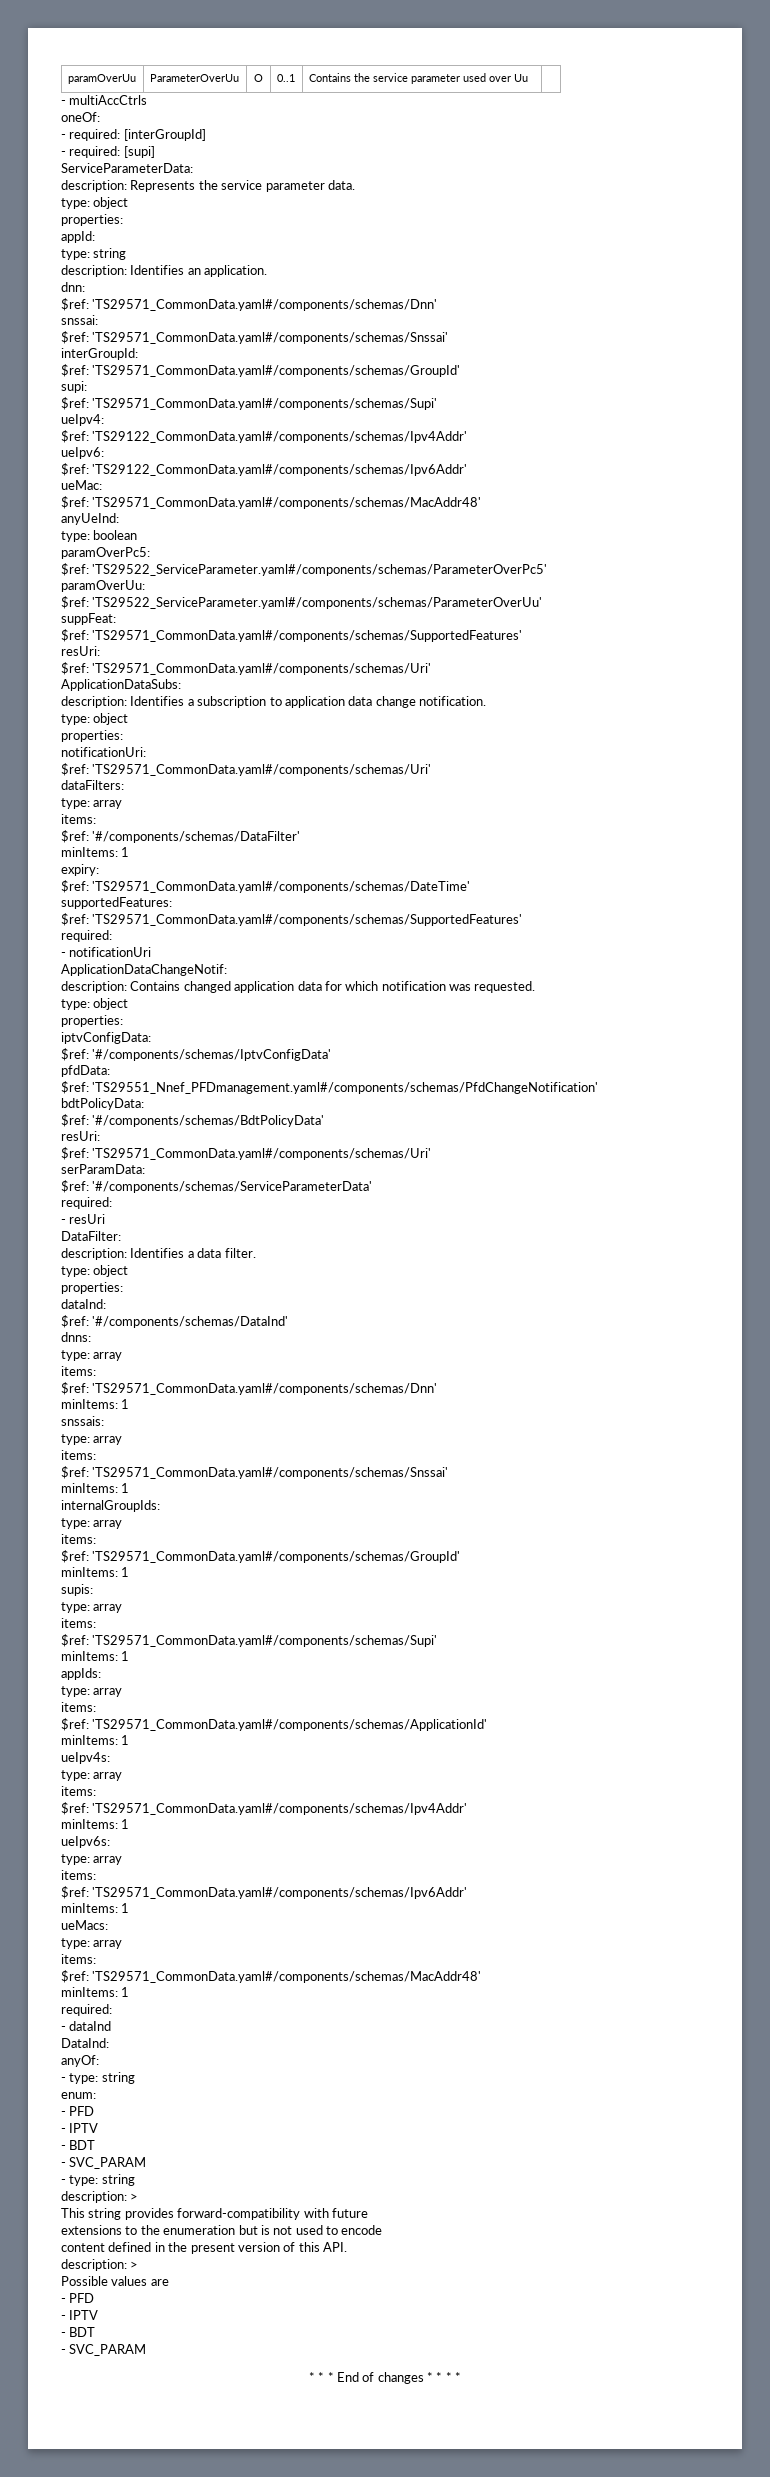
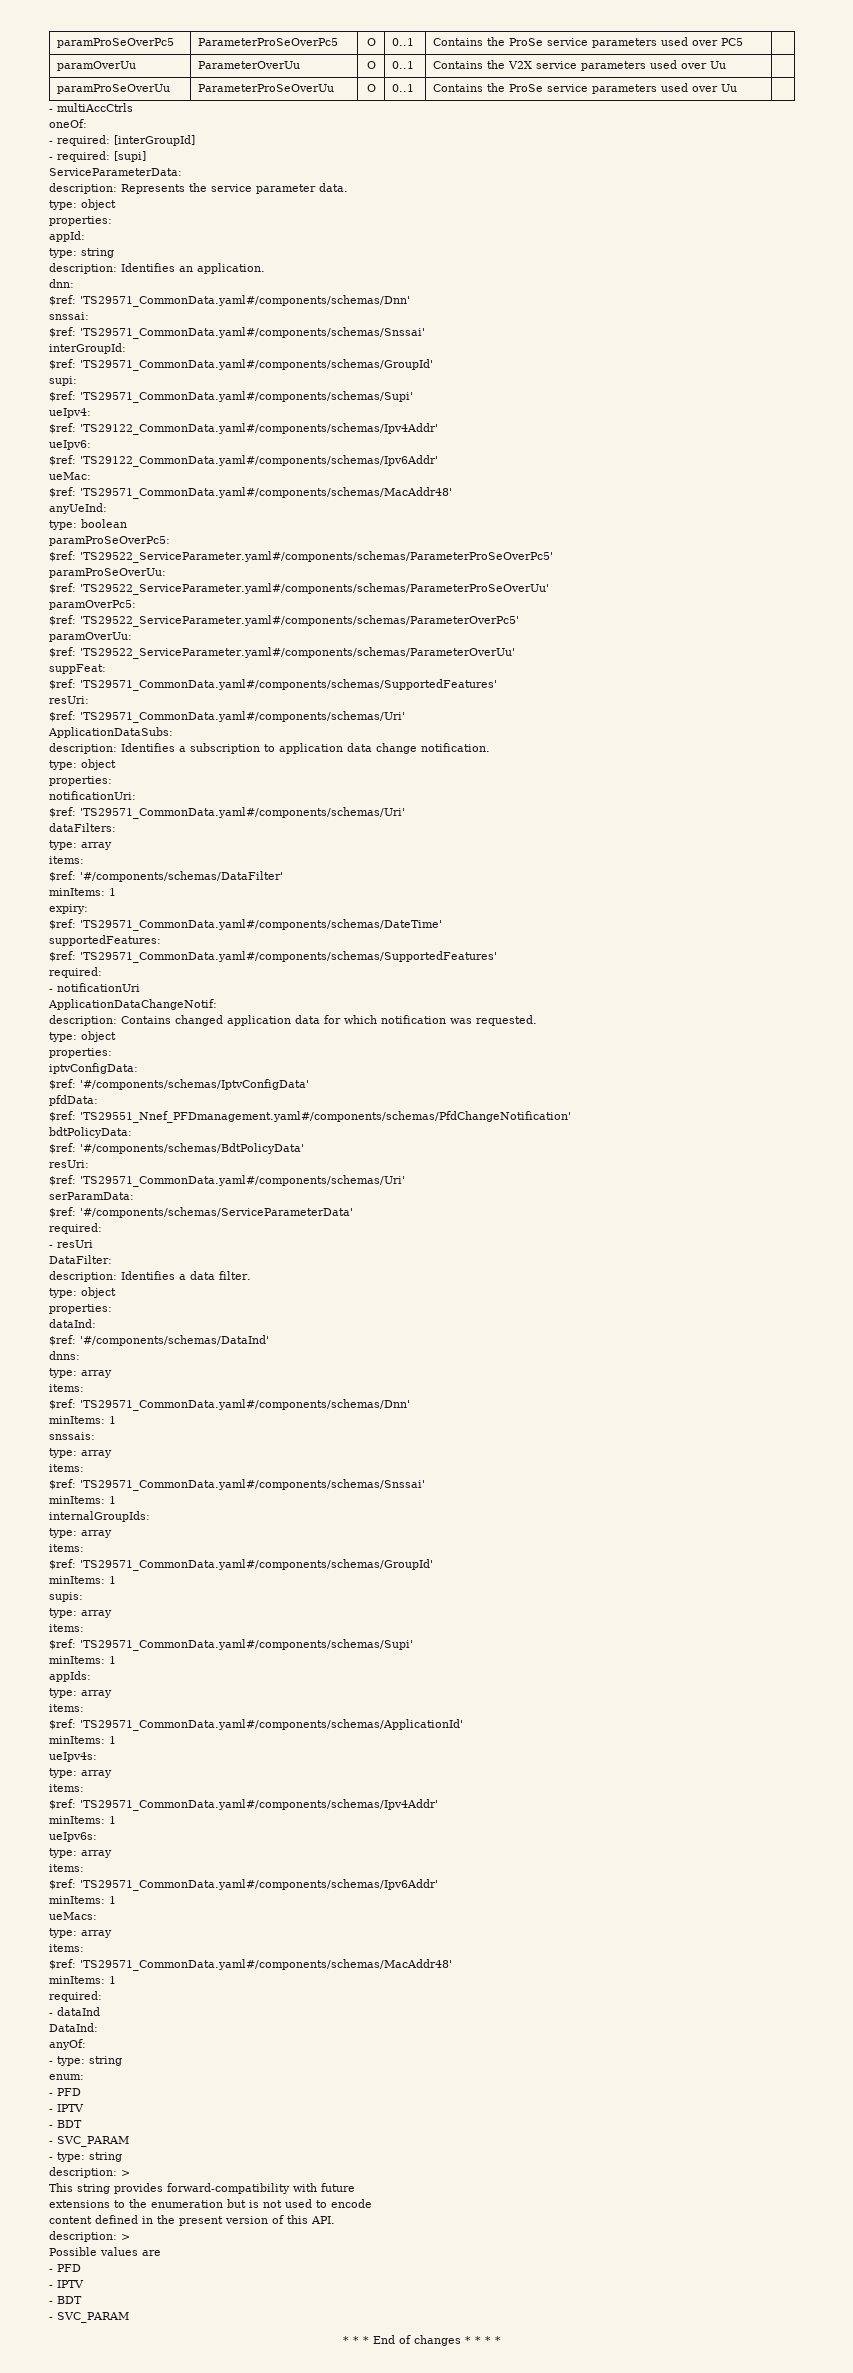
(67, 79) none -> [56,38,174,48] [197,38,338,46] [366,38,376,46] [391,38,414,46] [432,37,743,48] paramProSeOverPc5 | ParameterProSeOverPc5 | O | 0..1 | Contains the ProSe service parameters used over PC5 | //
[372,73,460,84] service parameter -> [507,60,726,71] [56,84,170,94] [197,84,334,92] [366,84,376,92] [391,84,414,92] [432,83,657,94] V2X service parameters used over Uu | // paramProSeOverUu | ParameterProSeOverUu | O | 0..1 | Contains the ProSe service parameters
(138, 535) none -> [49,536,170,546] [49,551,553,563] [49,568,166,578] [49,583,549,595] // paramProSeOverPc5: // $ref: 'TS29522_ServiceParameter.yaml#/components/schemas/ParameterProSeOverPc5' // paramProSeOverUu: // $ref: 'TS29522_ServiceParameter.yaml#/components/schemas/ParameterProSeOverUu'

